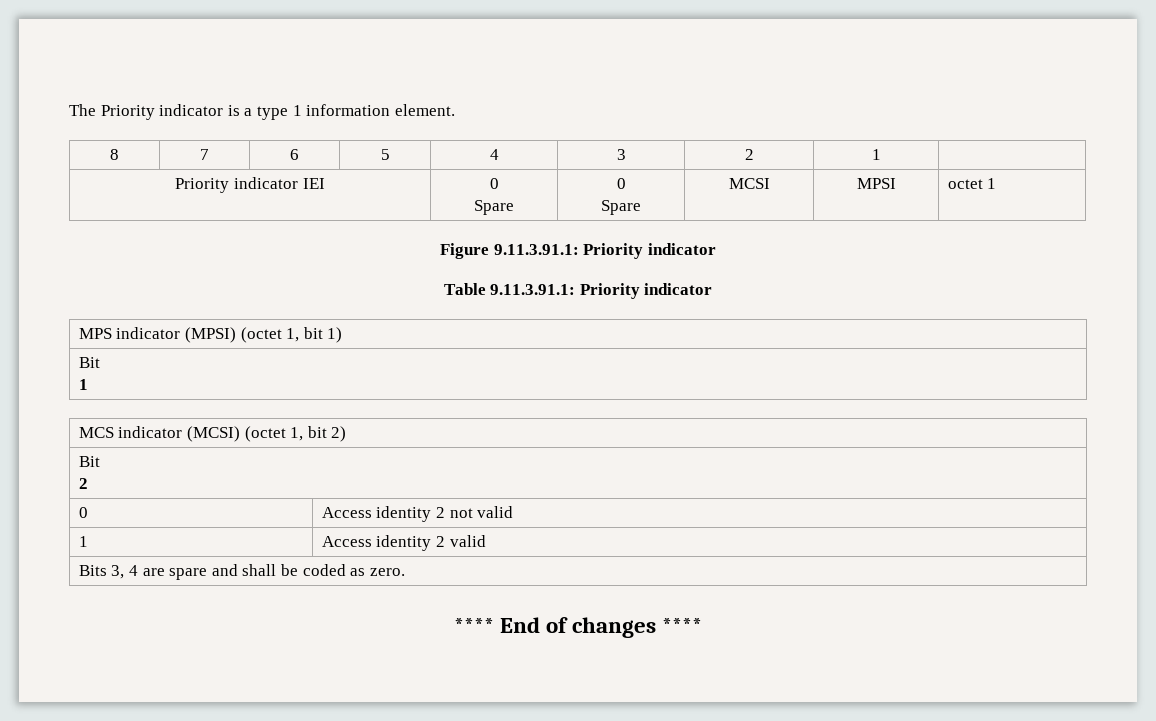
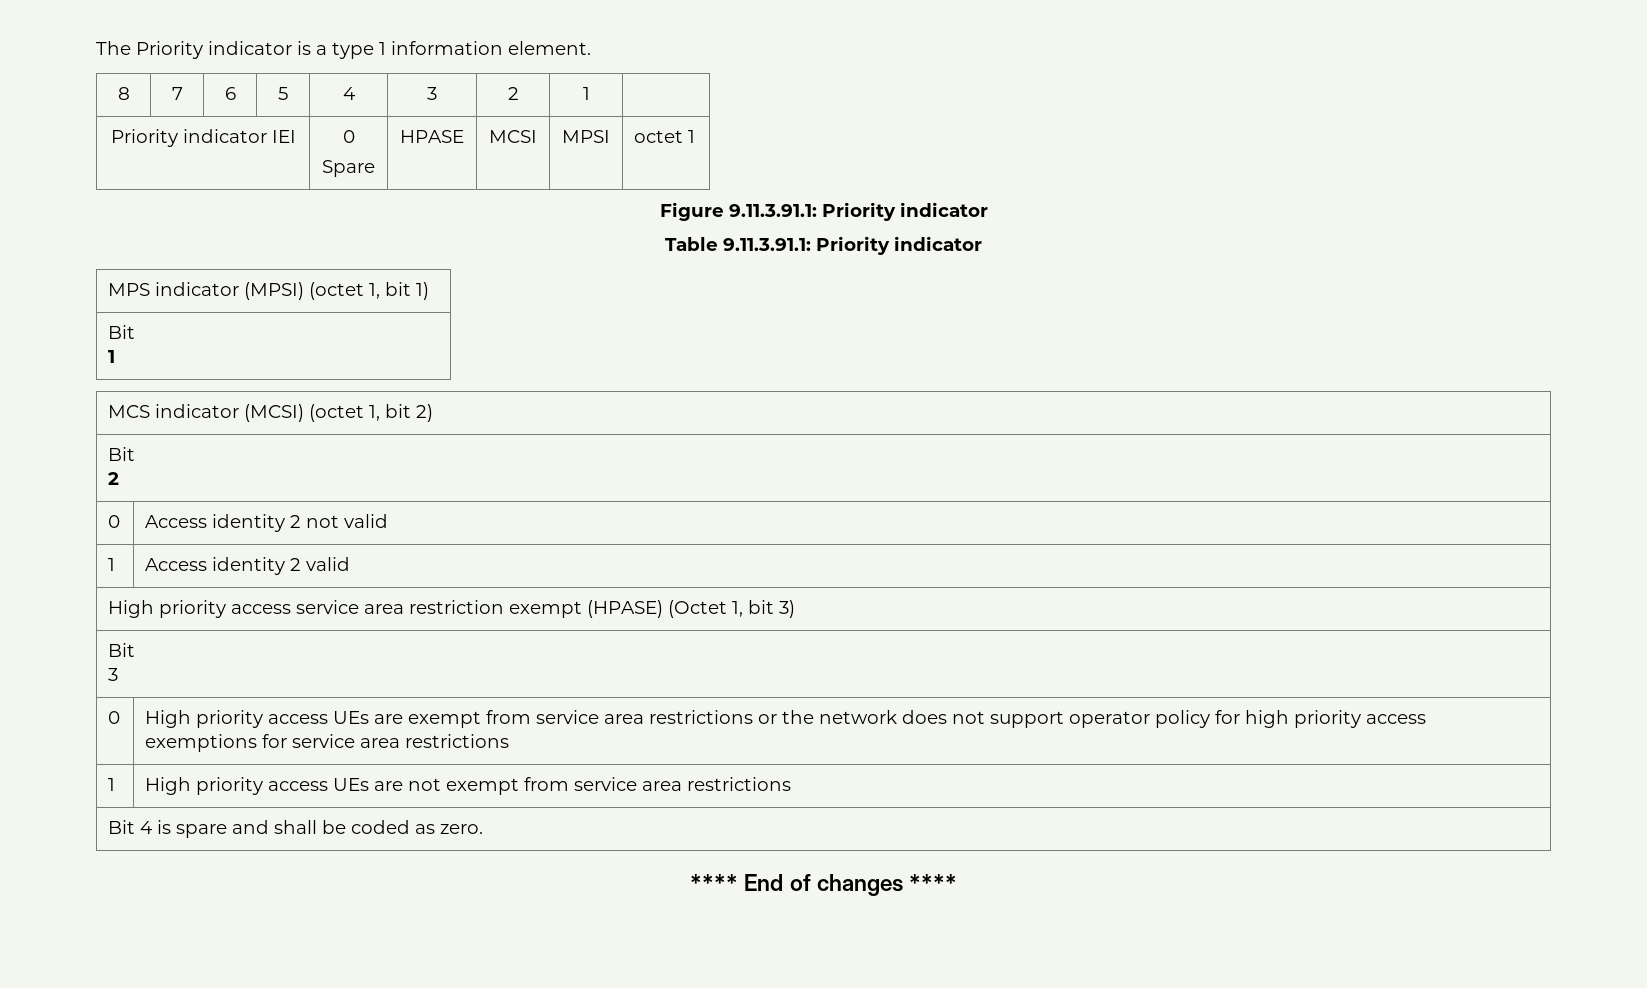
[616,178,626,189] [601,200,641,215] 0 // Spare -> [400,130,464,143] HPASE
[78,565,165,579] Bits 3, 4 are -> [108,600,796,618] [108,643,136,657] [108,668,119,681] [108,711,121,724] [145,710,1427,728] [145,734,510,752] [108,778,116,791] [145,777,792,795] [108,820,172,834] High priority access service area restriction exempt (HPASE) (Octet 1, bit 3) // Bit // 3 // 0 | High priority access UEs are exempt from service area restrictions or the network does not support operator policy for high priority access exemptions for service area restrictions // 1 | High priority access UEs are not exempt from service area restrictions // Bit 4 is

